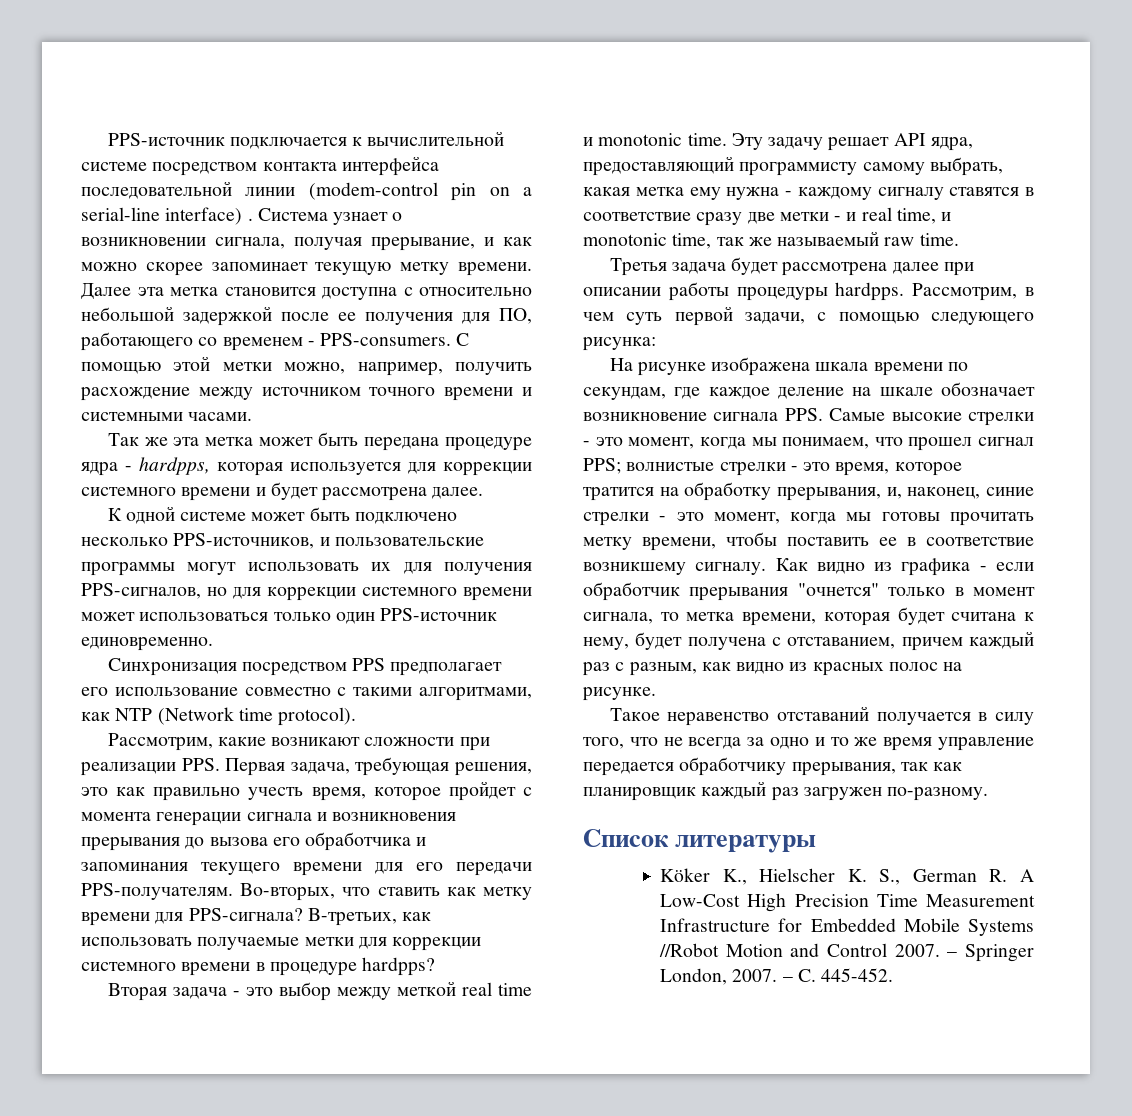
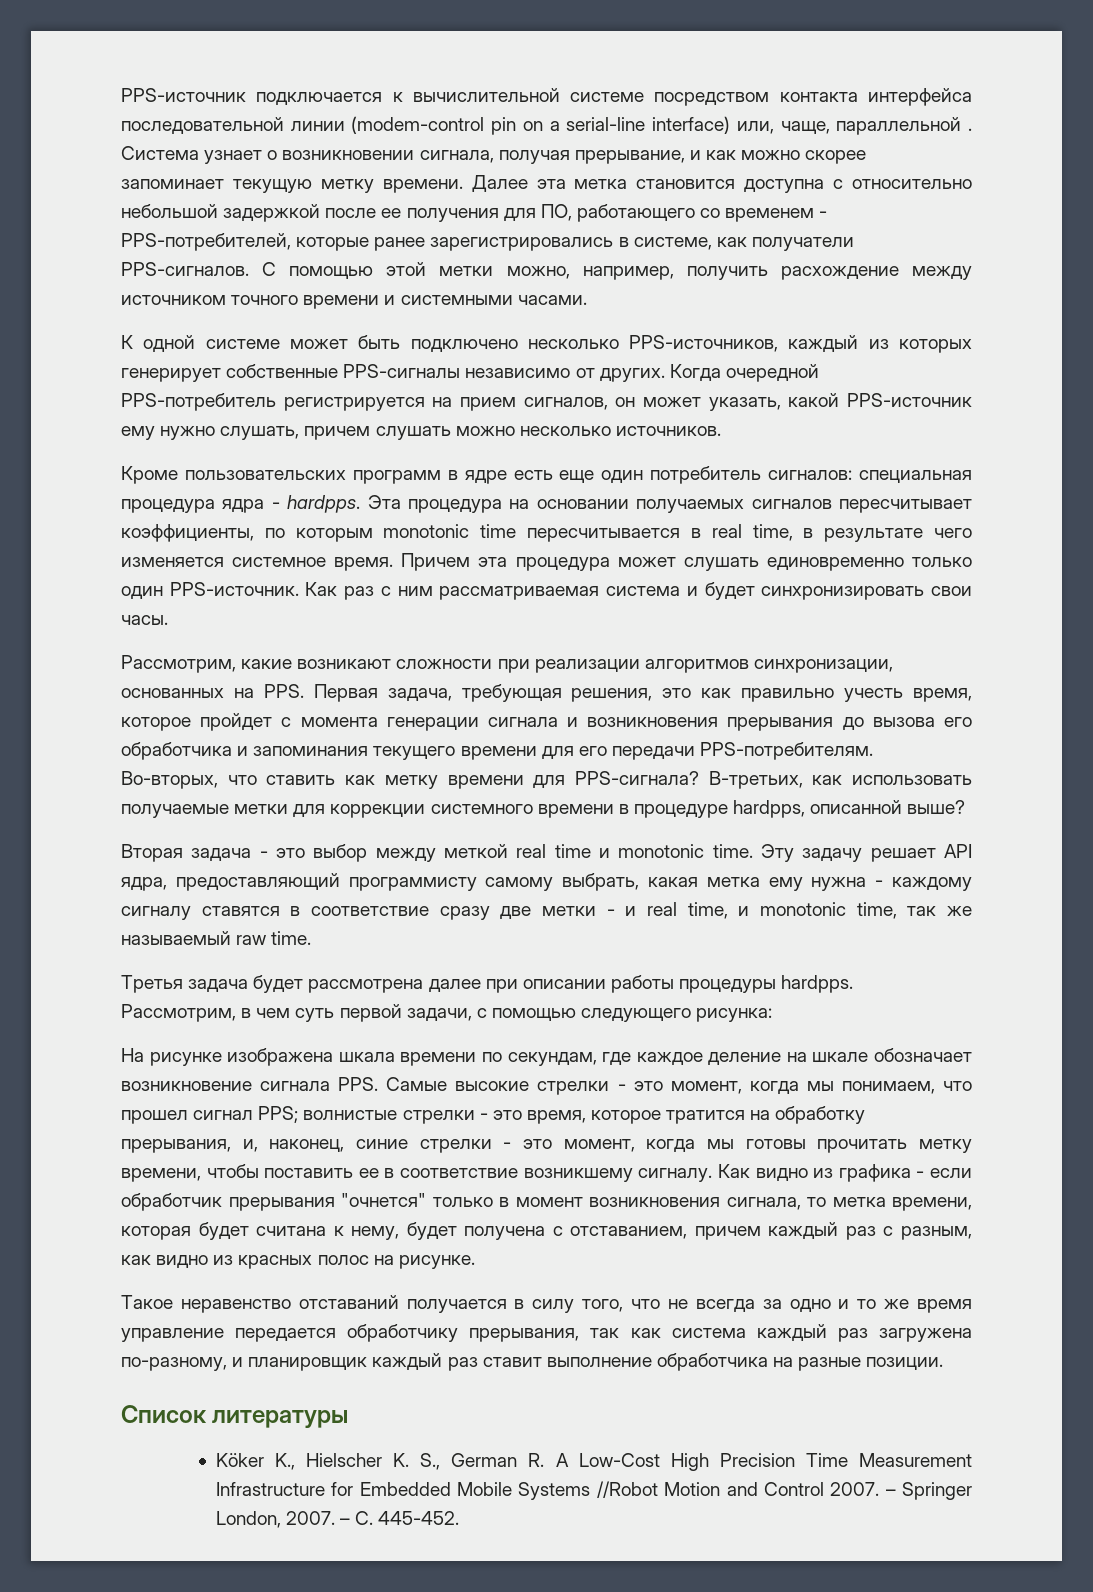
(243, 216) none -> [736,117,962,135] или, чаще, параллельной
[320,333,452,346] PPS-consumers. -> [121,233,854,251] [121,262,249,276] PPS-потребителей, которые ранее зарегистрировались в системе, как получатели PPS-сигналов.
[107,432,532,451] [81,457,532,476] [81,482,484,501] // Так же эта метка может быть передана процедуре ядра - hardpps, которая используется для коррекции системного времени и будет рассмотрена далее. -> (587, 300) none
[319,537,484,546] [81,562,532,576] [81,583,532,601] [81,608,498,624] [81,637,213,651] [107,658,503,676] [81,687,532,701] [81,707,357,726] и пользовательские программы могут использовать их для получения PPS-сигналов, но для коррекции системного времени может использоваться только один PPS-источник единовременно. // Синхронизация посредством PPS предполагает его использование совместно с такими алгоритмами, как NTP (Network time protocol). -> [788,335,972,353] [121,364,819,382] [121,393,972,411] [121,426,721,440] [121,466,972,484] [121,495,972,513] [121,524,973,542] [121,553,972,571] [121,582,973,600] [121,615,168,625] каждый из которых генерирует собственные PPS-сигналы независимо от других. Когда очередной PPS-потребитель регистрируется на прием сигналов, он может указать, какой PPS-источник ему нужно слушать, причем слушать можно несколько источников. // Кроме пользовательских программ в ядре есть еще один потребитель сигналов: специальная процедура ядра - hardpps. Эта процедура на основании получаемых сигналов пересчитывает коэффициенты, по которым monotonic time пересчитывается в real time, в результате чего изменяется системное время. Причем эта процедура может слушать единовременно только один PPS-источник. Как раз с ним рассматриваемая система и будет синхронизировать свои часы.
(176, 769) none -> [644,659,893,673] [121,688,254,698] алгоритмов синхронизации, основанных на
[81,883,233,900] PPS-получателям. -> [700,742,874,760] PPS-потребителям.
[362,957,436,976] hardpps? -> [733,800,966,818] hardpps, описанной выше?
(1035, 591) none -> [589,1197,720,1207] возникновения
[583,781,989,801] планировщик каждый раз загружен по-разному. -> [671,1324,972,1342] [121,1353,944,1371] система каждый раз загружена по-разному, и планировщик каждый раз ставит выполнение обработчика на разные позиции.

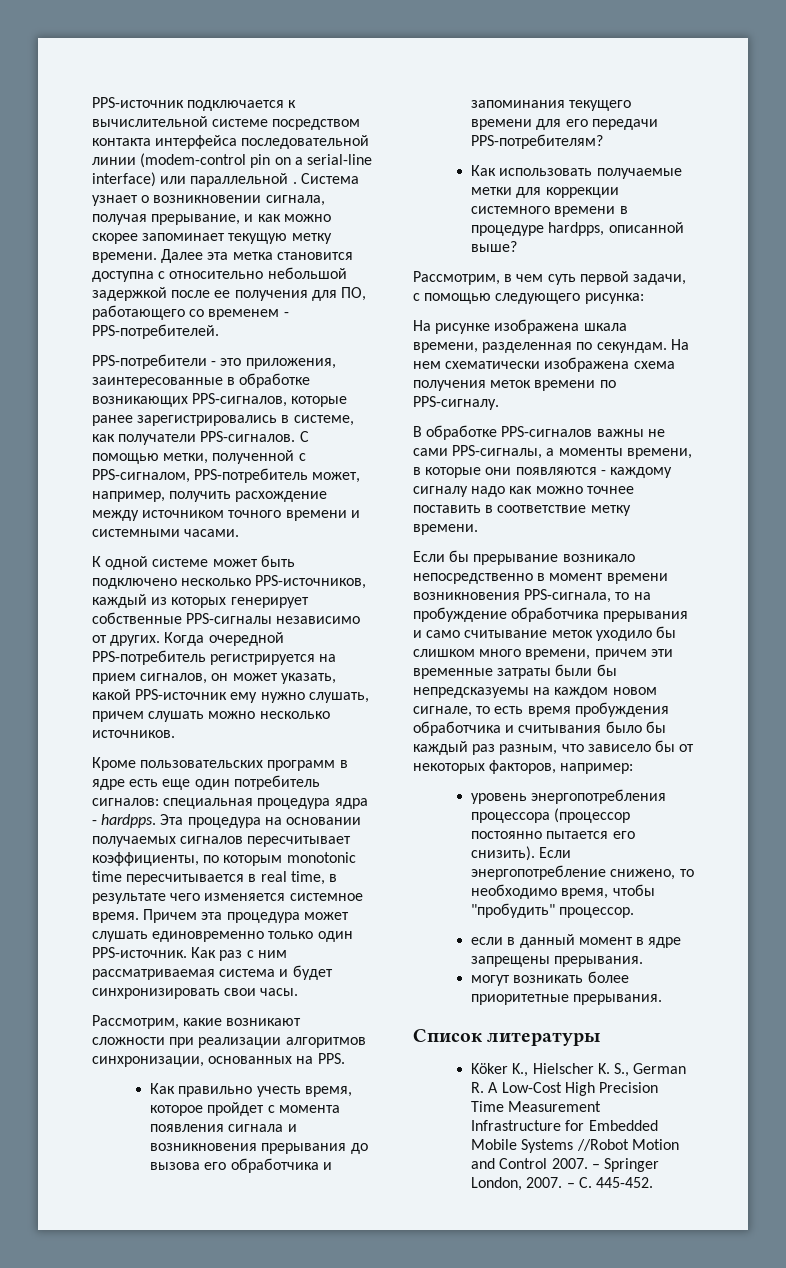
[736,121,830,134] или, чаще, -> [160,176,187,184] или
[121,233,291,251] PPS-потребителей, -> [92,324,219,339] [92,354,336,369] [92,373,311,388] [92,393,288,407] PPS-потребителей. // PPS-потребители - это приложения, заинтересованные в обработке возникающих PPS-сигналов,
[386,262,570,279] этой метки можно, -> [163,450,306,464] [92,468,361,483] метки, полученной с PPS-сигналом, PPS-потребитель может,
[313,684,732,702] Первая задача, требующая решения, это как -> [150,1083,176,1094] // Как
[386,717,479,731] генерации -> [150,1124,225,1132] появления
[700,742,874,760] [121,771,843,789] PPS-потребителям. Во-вторых, что ставить как метку времени для PPS-сигнала? В-третьих, как -> [471,134,604,149] [471,165,497,176] PPS-потребителям? // Как
[121,844,973,862] [121,873,972,891] [121,902,972,920] [121,931,312,945] [121,975,854,993] Вторая задача - это выбор между меткой real time и monotonic time. Эту задачу решает API ядра, предоставляющий программисту самому выбрать, какая метка ему нужна - каждому сигналу ставятся в соответствие сразу две метки - и real time, и monotonic time, так же называемый raw time. // Третья задача будет рассмотрена далее при описании работы процедуры hardpps. -> (518, 246) none
[400,1048,973,1066] [121,1077,973,1095] [121,1106,866,1124] [121,1139,972,1153] [121,1164,973,1182] [121,1193,972,1211] [121,1222,973,1240] [121,1255,475,1269] [121,1295,973,1313] [121,1324,972,1342] [121,1353,944,1371] времени по секундам, где каждое деление на шкале обозначает возникновение сигнала PPS. Самые высокие стрелки - это момент, когда мы понимаем, что прошел сигнал PPS; волнистые стрелки - это время, которое тратится на обработку прерывания, и, наконец, синие стрелки - это момент, когда мы готовы прочитать метку времени, чтобы поставить ее в соответствие возникшему сигналу. Как видно из графика - если обработчик прерывания "очнется" только в момент возникновения сигнала, то метка времени, которая будет считана к нему, будет получена с отставанием, причем каждый раз с разным, как видно из красных полос на рисунке. // Такое неравенство отставаний получается в силу того, что не всегда за одно и то же время управление передается обработчику прерывания, так как система каждый раз загружена по-разному, и планировщик каждый раз ставит выполнение обработчика на разные позиции. -> [413,339,689,353] [413,357,675,372] [413,380,616,391] [413,396,499,410] [413,425,665,440] [413,445,692,459] [413,467,672,478] [413,486,634,497] [413,505,631,516] [413,524,478,535] [413,550,635,565] [413,573,668,584] [413,589,651,603] [413,607,689,622] [413,626,676,641] [413,649,673,660] [413,664,617,679] [413,687,657,698] [413,702,669,717] [413,721,666,736] [413,740,695,755] [413,760,634,774] [471,789,667,804] [471,808,631,823] [471,831,635,839] [471,846,572,861] [471,865,694,880] [471,884,655,899] [471,903,635,918] [471,934,682,948] [471,956,644,967] [471,971,629,986] [471,994,663,1005] времени, разделенная по секундам. На нем схематически изображена схема получения меток времени по PPS-сигналу. // В обработке PPS-сигналов важны не сами PPS-сигналы, а моменты времени, в которые они появляются - каждому сигналу надо как можно точнее поставить в соответствие метку времени. // Если бы прерывание возникало непосредственно в момент времени возникновения PPS-сигнала, то на пробуждение обработчика прерывания и само считывание меток уходило бы слишком много времени, причем эти временные затраты были бы непредсказуемы на каждом новом сигнале, то есть время пробуждения обработчика и считывания было бы каждый раз разным, что зависело бы от некоторых факторов, например: // уровень энергопотребления процессора (процессор постоянно пытается его снизить). Если энергопотребление снижено, то необходимо время, чтобы "пробудить" процессор. // если в данный момент в ядре запрещены прерывания. // могут возникать более приоритетные прерывания.

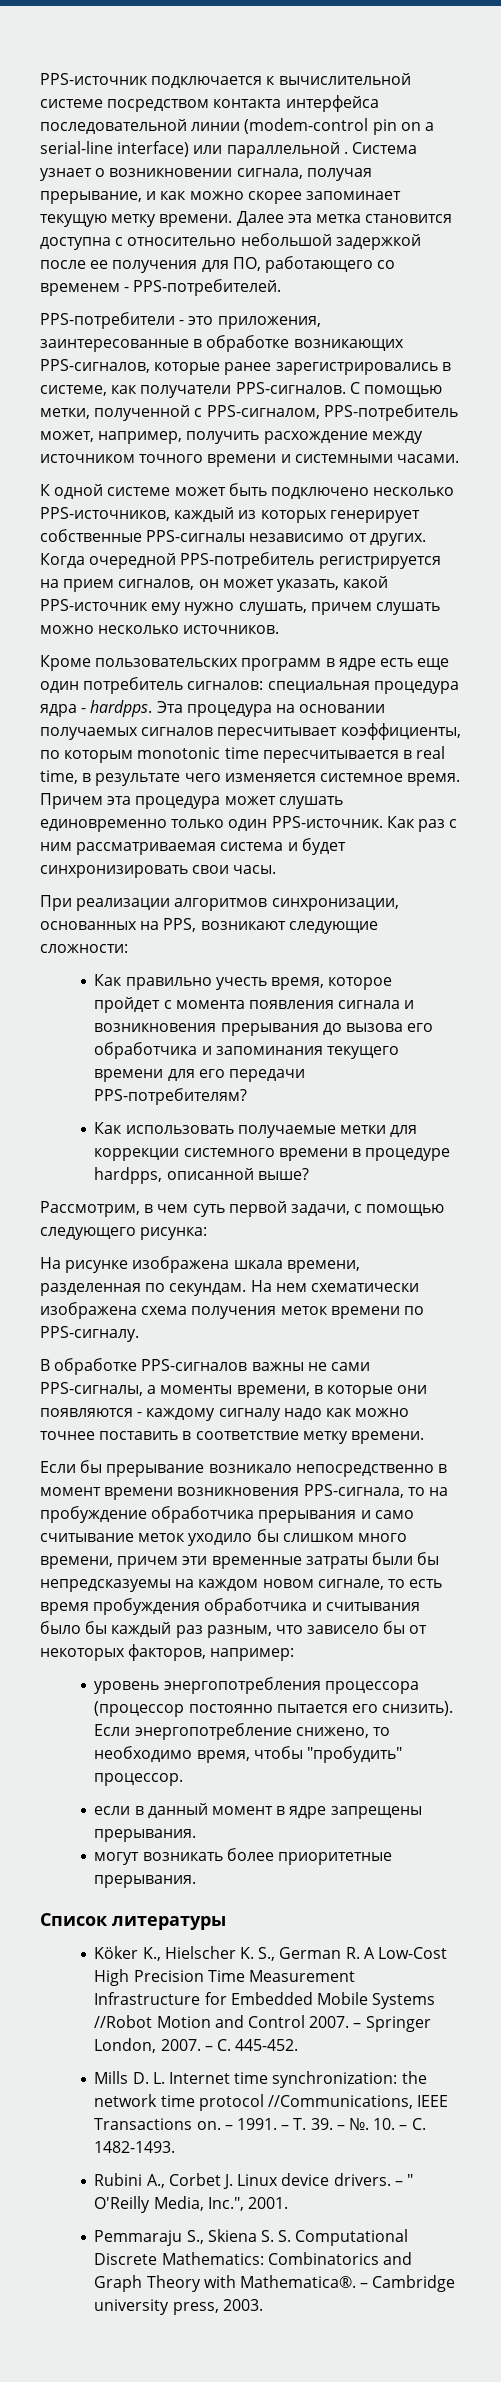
[92,1015,302,1029] [92,1037,195,1048] Рассмотрим, какие возникают сложности при -> [40,895,72,911] При
[317,1053,345,1064] PPS. -> [163,918,378,934] [40,944,128,953] PPS, возникают следующие сложности:
(654, 1182) none -> [94,2071,427,2088] [94,2094,449,2111] [94,2118,426,2130] [94,2141,176,2153] [94,2173,413,2189] [94,2196,289,2213] [94,2229,409,2246] [94,2252,413,2265] [94,2275,456,2292] [94,2299,263,2315] // Mills D. L. Internet time synchronization: the network time protocol //Communications, IEEE Transactions on. – 1991. – Т. 39. – №. 10. – С. 1482-1493. // Rubini A., Corbet J. Linux device drivers. – " O'Reilly Media, Inc.", 2001. // Pemmaraju S., Skiena S. S. Computational Discrete Mathematics: Combinatorics and Graph Theory with Mathematica®. – Cambridge university press, 2003.

